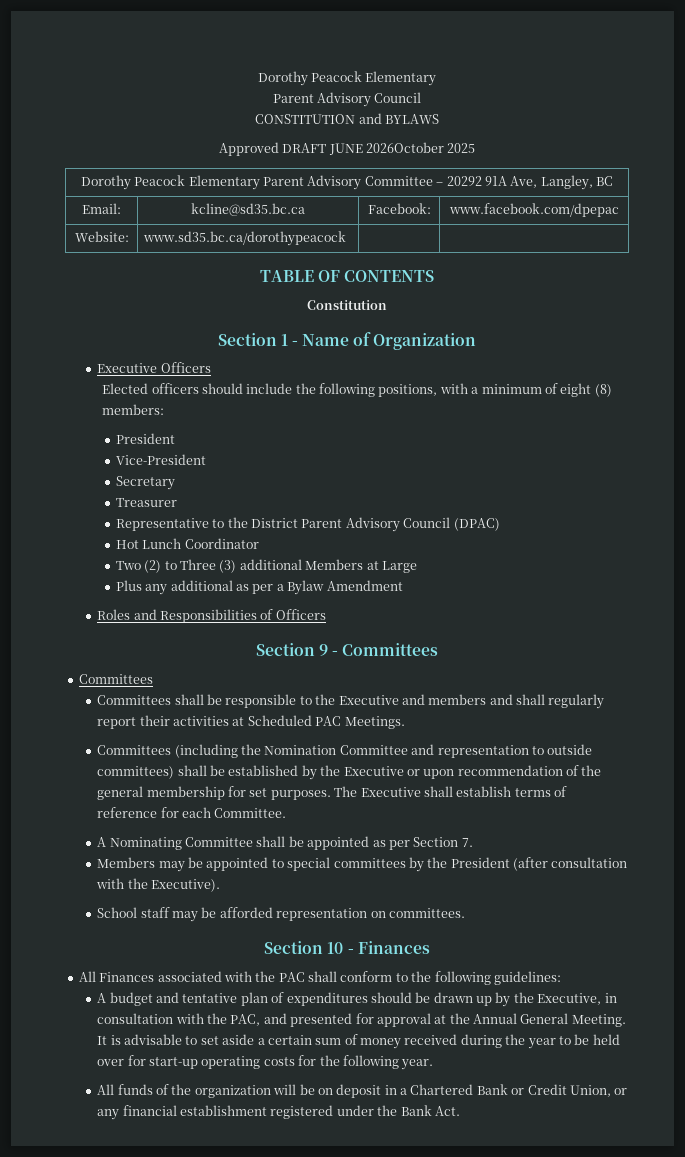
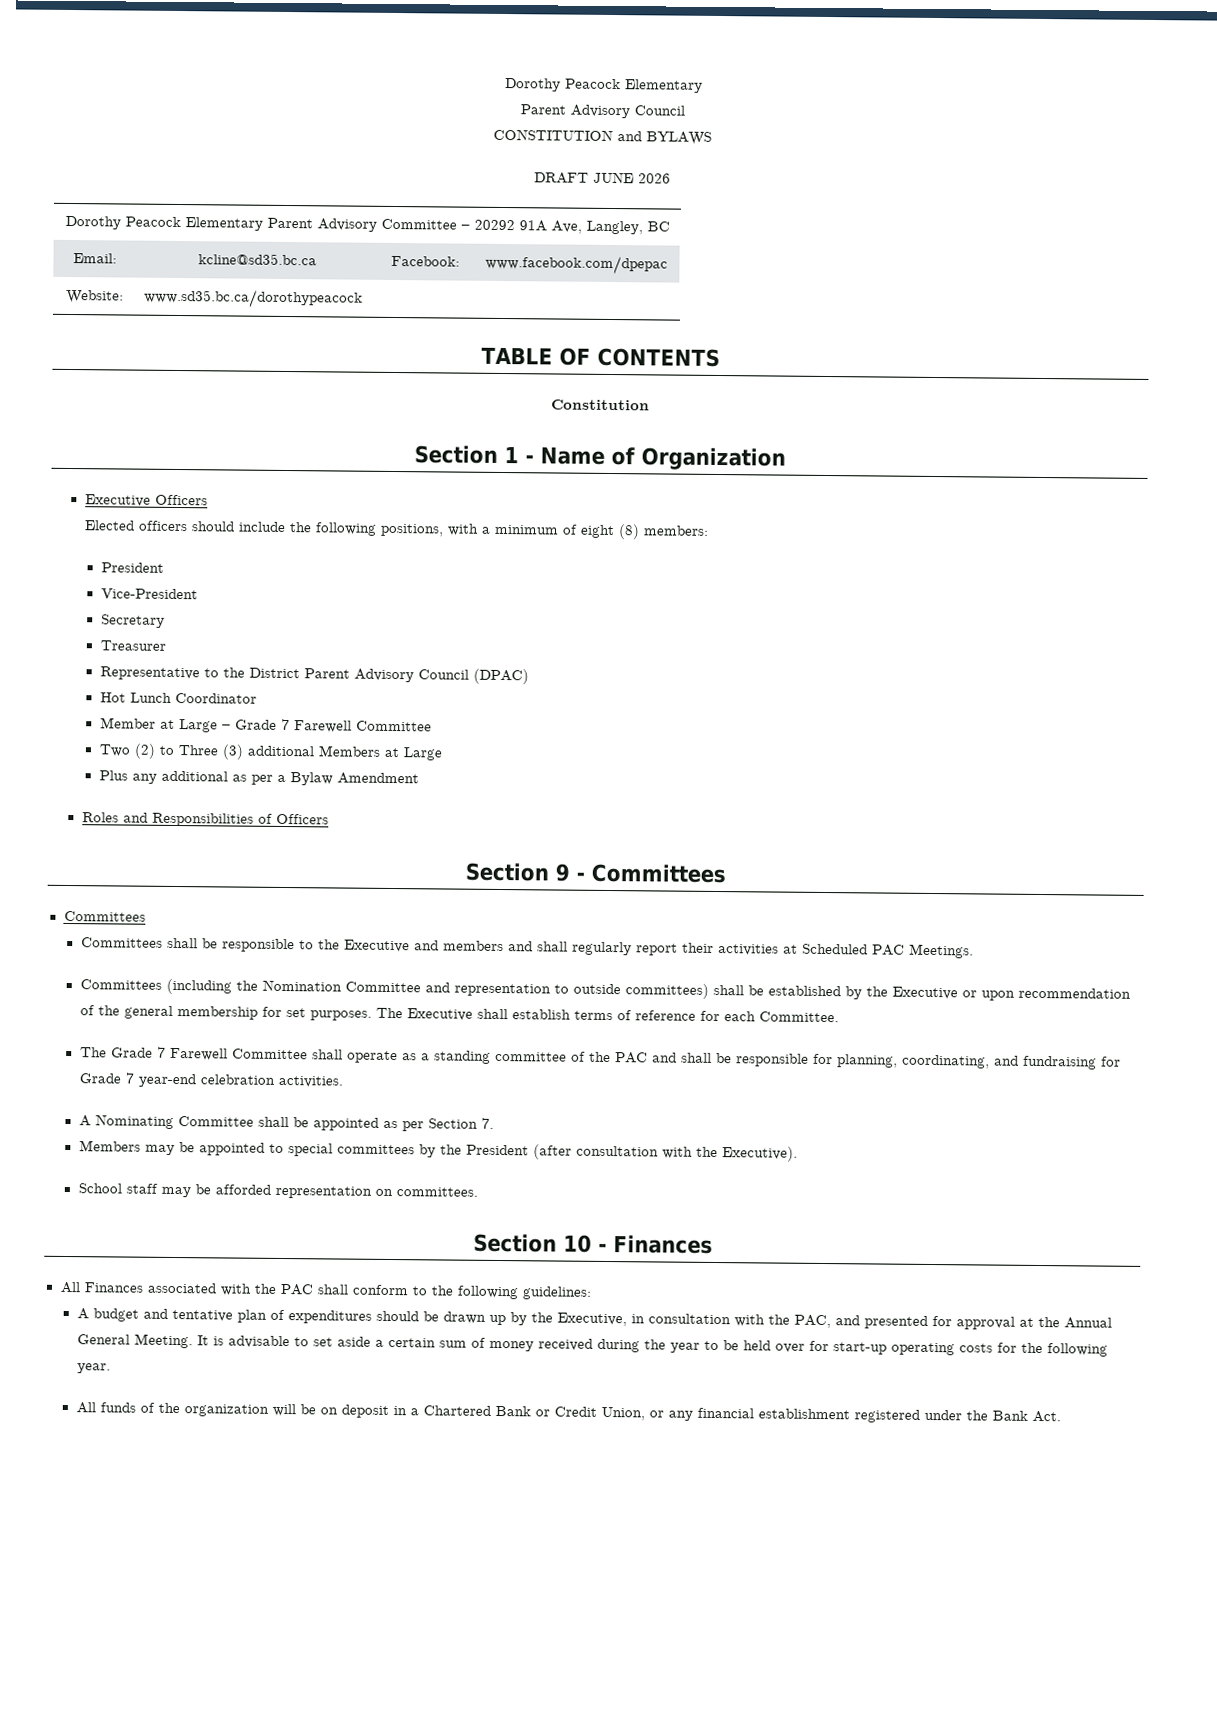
[218,142,279,156] Approved -> (712, 138) none
[365,142,476,153] 2026October 2025 -> [638,173,671,184] 2026
(259, 543) none -> [99,717,432,733] // Member at Large – Grade 7 Farewell Committee
(287, 813) none -> [79,1046,1121,1070] [78,1072,343,1088] // The Grade 7 Farewell Committee shall operate as a standing committee of the PAC and shall be responsible for planning, coordinating, and fundraising for Grade 7 year-end celebration activities.

